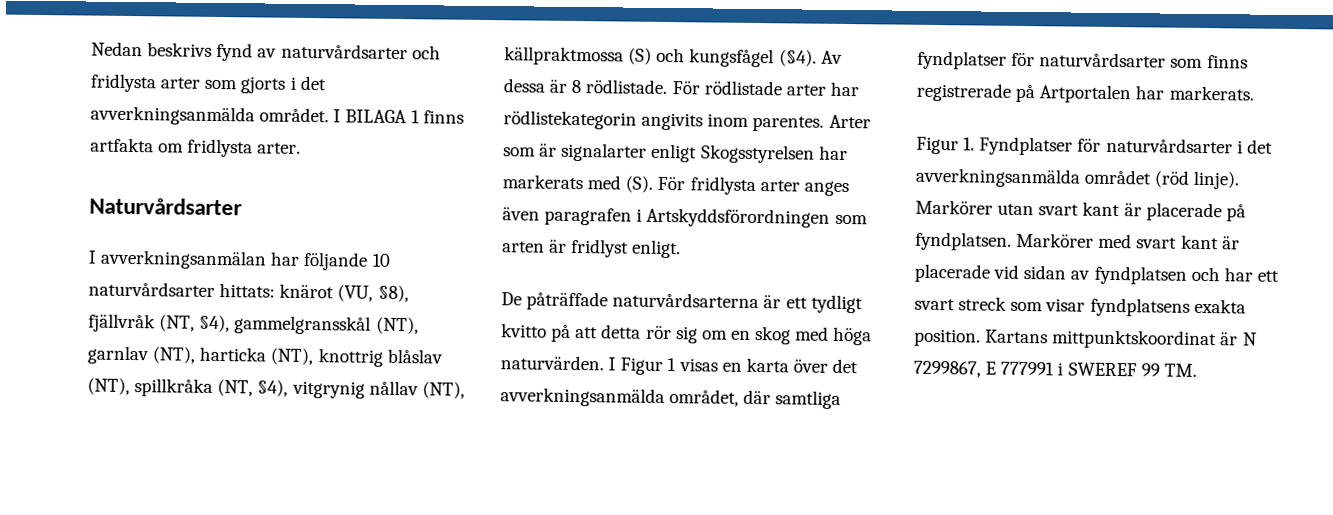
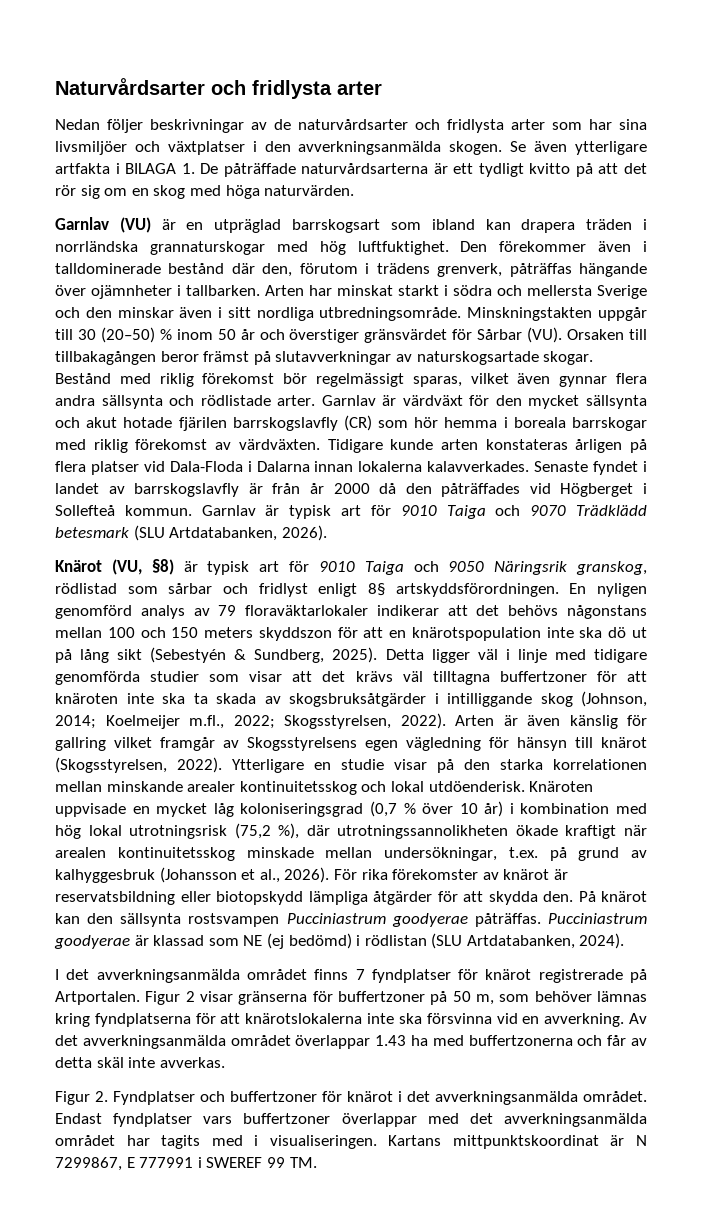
[91,41,278,62] Nedan beskrivs fynd av -> [55,78,382,99] [55,119,291,133] Naturvårdsarter och fridlysta arter // Nedan följer beskrivningar av de
[240,75,327,94] [90,105,464,126] [90,137,302,158] [89,197,242,216] [88,249,391,271] [88,281,409,303] [88,313,419,335] [87,345,443,367] [87,377,465,399] [504,46,843,68] [503,78,859,97] [503,110,871,132] [503,142,848,164] [502,174,849,197] [502,207,868,228] [502,238,682,259] gjorts i det avverkningsanmälda området. I BILAGA 1 finns artfakta om fridlysta arter. // Naturvårdsarter // I avverkningsanmälan har följande 10 naturvårdsarter hittats: knärot (VU, §8), fjällvråk (NT, §4), gammelgransskål (NT), garnlav (NT), harticka (NT), knottrig blåslav (NT), spillkråka (NT, §4), vitgrynig nållav (NT), källpraktmossa (S) och kungsfågel (§4). Av dessa är 8 rödlistade. För rödlistade arter har rödlistekategorin angivits inom parentes. Arter som är signalarter enligt Skogsstyrelsen har markerats med (S). För fridlysta arter anges även paragrafen i Artskyddsförordningen som arten är fridlyst enligt. // -> [589,119,647,130] [55,141,647,155] [55,163,195,174] har sina livsmiljöer och växtplatser i den avverkningsanmälda skogen. Se även ytterligare artfakta i BILAGA 1.
[601,324,642,339] detta -> [624,163,648,174] det
[608,357,859,375] [500,387,842,409] [917,50,1248,70] [916,82,1254,104] [916,136,1273,156] [915,167,1240,190] [915,199,1246,222] [915,231,1240,251] [914,263,1279,285] [914,296,1246,317] [914,328,981,347] I Figur 1 visas en karta över det avverkningsanmälda området, där samtliga fyndplatser för naturvårdsarter som finns registrerade på Artportalen har markerats. // Figur 1. Fyndplatser för naturvårdsarter i det avverkningsanmälda området (röd linje). Markörer utan svart kant är placerade på fyndplatsen. Markörer med svart kant är placerade vid sidan av fyndplatsen och har ett svart streck som visar fyndplatsens exakta position. -> [55,217,647,233] [55,241,647,255] [55,263,647,277] [55,285,647,299] [55,307,647,321] [55,327,647,343] [55,351,594,365] [55,373,647,387] [55,395,647,409] [55,415,647,431] [55,439,647,453] [55,461,647,475] [55,483,647,497] [55,505,647,519] [55,525,327,541] [55,559,647,575] [55,583,647,597] [55,605,647,619] [55,627,647,641] [55,647,648,663] [55,671,647,685] [55,691,647,707] [55,713,647,729] [55,737,647,751] [55,757,647,773] [55,781,594,795] [55,801,647,817] [55,823,647,839] [55,847,647,861] [55,867,568,883] [55,891,647,905] [55,913,647,927] [54,933,625,949] [55,969,647,983] [55,991,647,1005] [55,1013,647,1027] [55,1035,647,1049] [55,1057,225,1068] [55,1091,647,1105] [55,1113,648,1127] [55,1135,377,1149] // Garnlav (VU) är en utpräglad barrskogsart som ibland kan drapera träden i norrländska grannaturskogar med hög luftfuktighet. Den förekommer även i talldominerade bestånd där den, förutom i trädens grenverk, påträffas hängande över ojämnheter i tallbarken. Arten har minskat starkt i södra och mellersta Sverige och den minskar även i sitt nordliga utbredningsområde. Minskningstakten uppgår till 30 (20–50) % inom 50 år och överstiger gränsvärdet för Sårbar (VU). Orsaken till tillbakagången beror främst på slutavverkningar av naturskogsartade skogar. Bestånd med riklig förekomst bör regelmässigt sparas, vilket även gynnar flera andra sällsynta och rödlistade arter. Garnlav är värdväxt för den mycket sällsynta och akut hotade fjärilen barrskogslavfly (CR) som hör hemma i boreala barrskogar med riklig förekomst av värdväxten. Tidigare kunde arten konstateras årligen på flera platser vid Dala-Floda i Dalarna innan lokalerna kalavverkades. Senaste fyndet i landet av barrskogslavfly är från år 2000 då den påträffades vid Högberget i Sollefteå kommun. Garnlav är typisk art för 9010 Taiga och 9070 Trädklädd betesmark (SLU Artdatabanken, 2026). // Knärot (VU, §8) är typisk art för 9010 Taiga och 9050 Näringsrik granskog, rödlistad som sårbar och fridlyst enligt 8§ artskyddsförordningen. En nyligen genomförd analys av 79 floraväktarlokaler indikerar att det behövs någonstans mellan 100 och 150 meters skyddszon för att en knärotspopulation inte ska dö ut på lång sikt (Sebestyén & Sundberg, 2025). Detta ligger väl i linje med tidigare genomförda studier som visar att det krävs väl tilltagna buffertzoner för att knäroten inte ska ta skada av skogsbruksåtgärder i intilliggande skog (Johnson, 2014; Koelmeijer m.fl., 2022; Skogsstyrelsen, 2022). Arten är även känslig för gallring vilket framgår av Skogsstyrelsens egen vägledning för hänsyn till knärot (Skogsstyrelsen, 2022). Ytterligare en studie visar på den starka korrelationen mellan minskande arealer kontinuitetsskog och lokal utdöenderisk. Knäroten uppvisade en mycket låg koloniseringsgrad (0,7 % över 10 år) i kombination med hög lokal utrotningsrisk (75,2 %), där utrotningssannolikheten ökade kraftigt när arealen kontinuitetsskog minskade mellan undersökningar, t.ex. på grund av kalhyggesbruk (Johansson et al., 2026). För rika förekomster av knärot är reservatsbildning eller biotopskydd lämpliga åtgärder för att skydda den. På knärot kan den sällsynta rostsvampen Pucciniastrum goodyerae påträffas. Pucciniastrum goodyerae är klassad som NE (ej bedömd) i rödlistan (SLU Artdatabanken, 2024). // I det avverkningsanmälda området finns 7 fyndplatser för knärot registrerade på Artportalen. Figur 2 visar gränserna för buffertzoner på 50 m, som behöver lämnas kring fyndplatserna för att knärotslokalerna inte ska försvinna vid en avverkning. Av det avverkningsanmälda området överlappar 1.43 ha med buffertzonerna och får av detta skäl inte avverkas. // Figur 2. Fyndplatser och buffertzoner för knärot i det avverkningsanmälda området. Endast fyndplatser vars buffertzoner överlappar med det avverkningsanmälda området har tagits med i visualiseringen.

